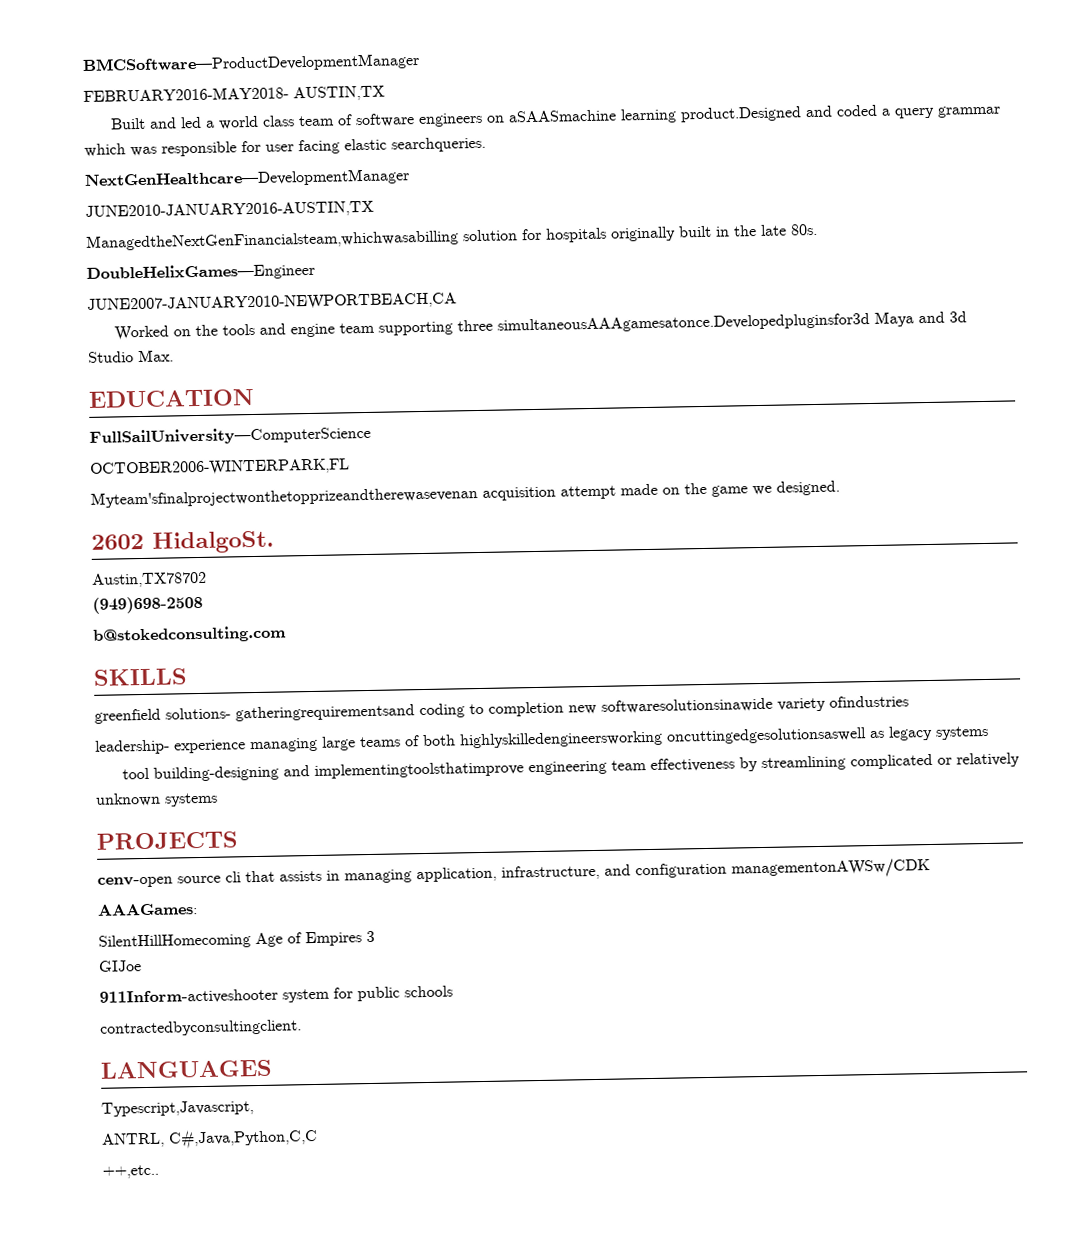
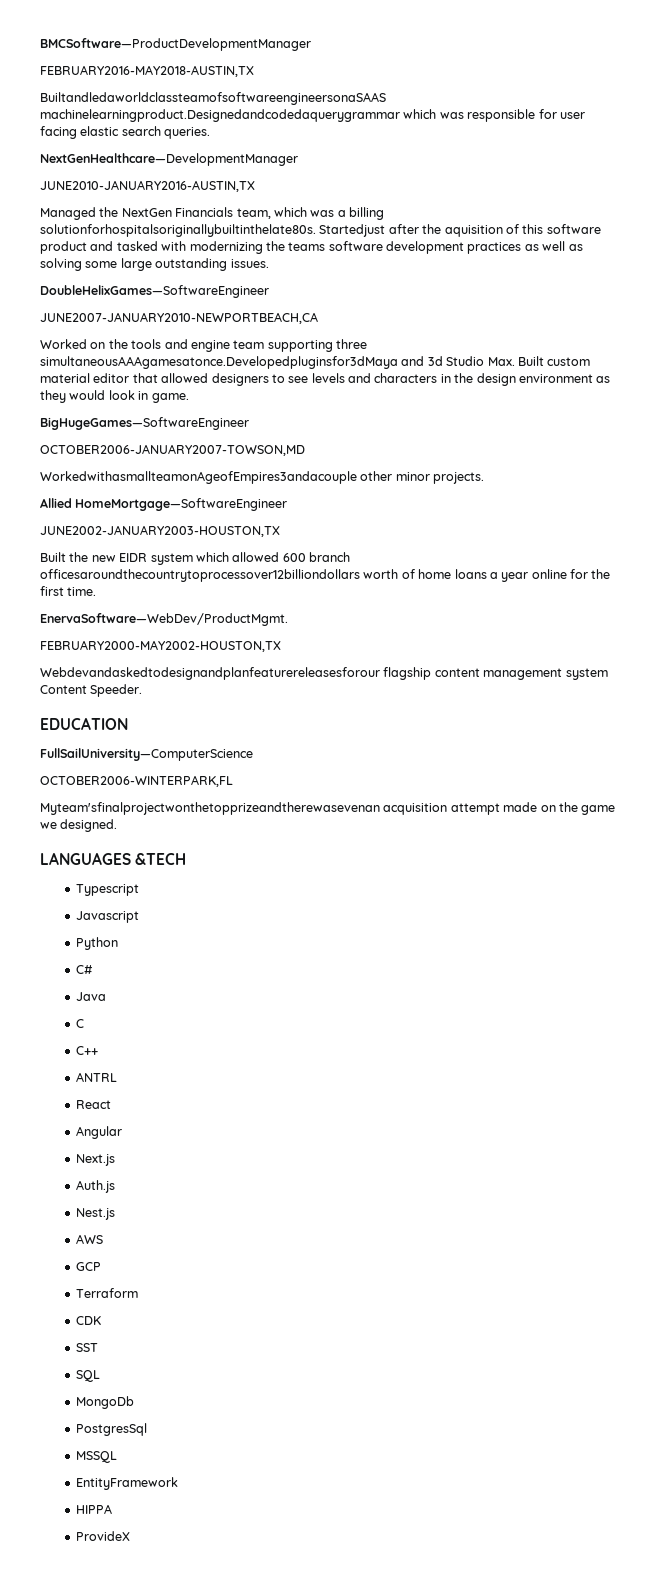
[83,85,385,102] [109,104,1001,130] FEBRUARY2016-MAY2018- AUSTIN,TX // Built and led a world class team of software engineers on aSAASmachine learning product.Designed and coded a query grammar -> [40,65,254,77] [40,92,386,105] [40,109,400,122] FEBRUARY2016-MAY2018-AUSTIN,TX // BuiltandledaworldclassteamofsoftwareengineersonaSAAS machinelearningproduct.Designedandcodedaquerygrammar
[391,136,486,153] searchqueries. -> [121,126,211,139] search queries.
[86,223,818,251] [86,262,315,282] ManagedtheNextGenFinancialsteam,whichwasabilling solution for hospitals originally built in the late 80s. // DoubleHelixGames—Engineer -> [40,207,384,220] [40,224,601,237] [40,241,583,254] [40,258,269,271] [40,285,269,298] Managed the NextGen Financials team, which was a billing solutionforhospitalsoriginallybuiltinthelate80s. Startedjust after the aquisition of this software product and tasked with modernizing the teams software development practices as well as solving some large outstanding issues. // DoubleHelixGames—SoftwareEngineer
[496,311,914,334] simultaneousAAAgamesatonce.Developedpluginsfor3d Maya -> [40,356,398,369] simultaneousAAAgamesatonce.Developedpluginsfor3dMaya
(174, 356) none -> [517,356,591,366] [40,373,611,386] [40,390,189,403] [40,417,249,430] [40,444,305,456] [40,471,485,484] [40,498,288,511] [40,525,280,537] [40,552,350,565] [40,569,611,582] [40,586,97,596] [40,613,288,626] [40,640,281,652] [40,667,608,680] [40,684,143,697] Built custom material editor that allowed designers to see levels and characters in the design environment as they would look in game. // BigHugeGames—SoftwareEngineer // OCTOBER2006-JANUARY2007-TOWSON,MD // WorkedwithasmallteamonAgeofEmpires3andacouple other minor projects. // Allied HomeMortgage—SoftwareEngineer // JUNE2002-JANUARY2003-HOUSTON,TX // Built the new EIDR system which allowed 600 branch officesaroundthecountrytoprocessover12billiondollars worth of home loans a year online for the first time. // EnervaSoftware—WebDev/ProductMgmt. // FEBRUARY2000-MAY2002-HOUSTON,TX // Webdevandaskedtodesignandplanfeaturereleasesforour flagship content management system Content Speeder.
[91,530,274,554] [92,571,207,588] [92,595,203,614] [93,625,286,644] [93,668,188,686] [94,695,909,724] [95,725,989,755] [121,752,1020,782] [95,792,218,807] [96,831,238,850] [97,858,930,888] [97,903,198,916] [98,930,375,950] [98,960,142,972] [99,985,453,1005] [100,1019,302,1037] [100,1059,273,1079] [101,1100,254,1117] [102,1126,318,1150] [102,1164,159,1179] 2602 HidalgoSt. // Austin,TX78702 // (949)698-2508 // b@stokedconsulting.com // SKILLS // greenfield solutions- gatheringrequirementsand coding to completion new softwaresolutionsinawide variety ofindustries // leadership- experience managing large teams of both highlyskilledengineersworking oncuttingedgesolutionsaswell as legacy systems // tool building-designing and implementingtoolsthatimprove engineering team effectiveness by streamlining complicated or relatively unknown systems // PROJECTS // cenv-open source cli that assists in managing application, infrastructure, and configuration managementonAWSw/CDK // AAAGames: // SilentHillHomecoming Age of Empires 3 // GIJoe // 911Inform-activeshooter system for public schools // contractedbyconsultingclient. // LANGUAGES // Typescript,Javascript, // ANTRL, C#,Java,Python,C,C // ++,etc.. -> [40,852,187,865] [76,884,140,896] [76,911,140,923] [76,937,119,950] [76,965,94,974] [76,992,107,1001] [76,1019,85,1028] [76,1046,99,1055] [76,1072,118,1082] [76,1100,112,1109] [76,1126,123,1139] [76,1154,116,1166] [76,1180,116,1193] [76,1208,116,1220] [76,1234,104,1244] [76,1262,102,1271] [76,1288,139,1298] [76,1316,102,1325] [76,1343,99,1352] [76,1370,101,1382] [76,1396,135,1409] [76,1423,148,1436] [76,1451,118,1463] [76,1477,179,1490] [76,1504,113,1514] [76,1531,131,1541] LANGUAGES &TECH // Typescript // Javascript // Python // C# // Java // C // C++ // ANTRL // React // Angular // Next.js // Auth.js // Nest.js // AWS // GCP // Terraform // CDK // SST // SQL // MongoDb // PostgresSql // MSSQL // EntityFramework // HIPPA // ProvideX

